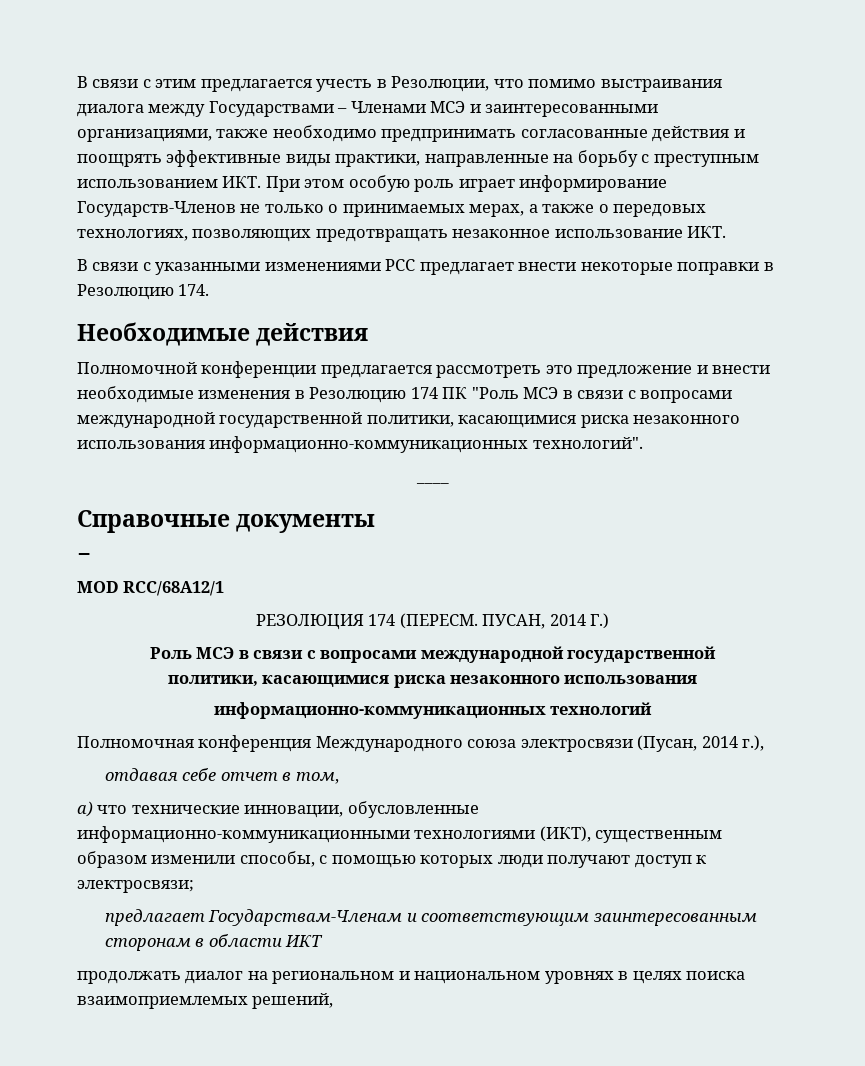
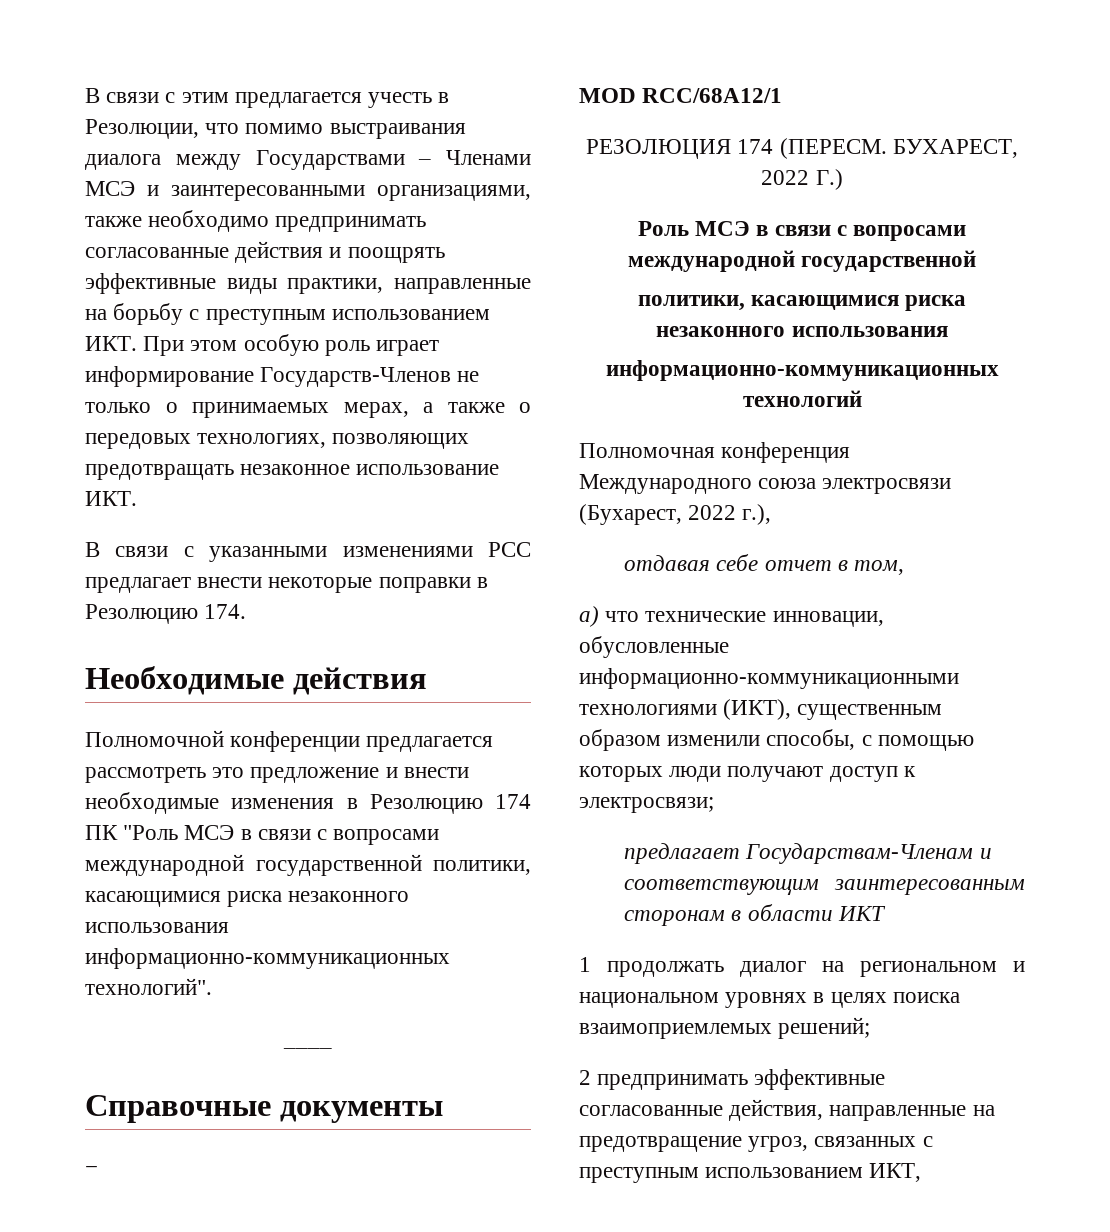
[482,614,586,629] ПУСАН, 2014 -> [892,139,1018,158] [761,170,810,185] БУХАРЕСТ, 2022
[637,735,738,752] (Пусан, 2014 -> [579,504,737,525] (Бухарест, 2022
(324, 941) none -> [579,957,591,972] 1
[252,993,334,1009] решений, -> [778,1017,871,1039] [579,1069,886,1090] [579,1099,995,1121] [579,1136,933,1152] [579,1163,922,1183] решений; // 2 предпринимать эффективные согласованные действия, направленные на предотвращение угроз, связанных с преступным использованием ИКТ,

